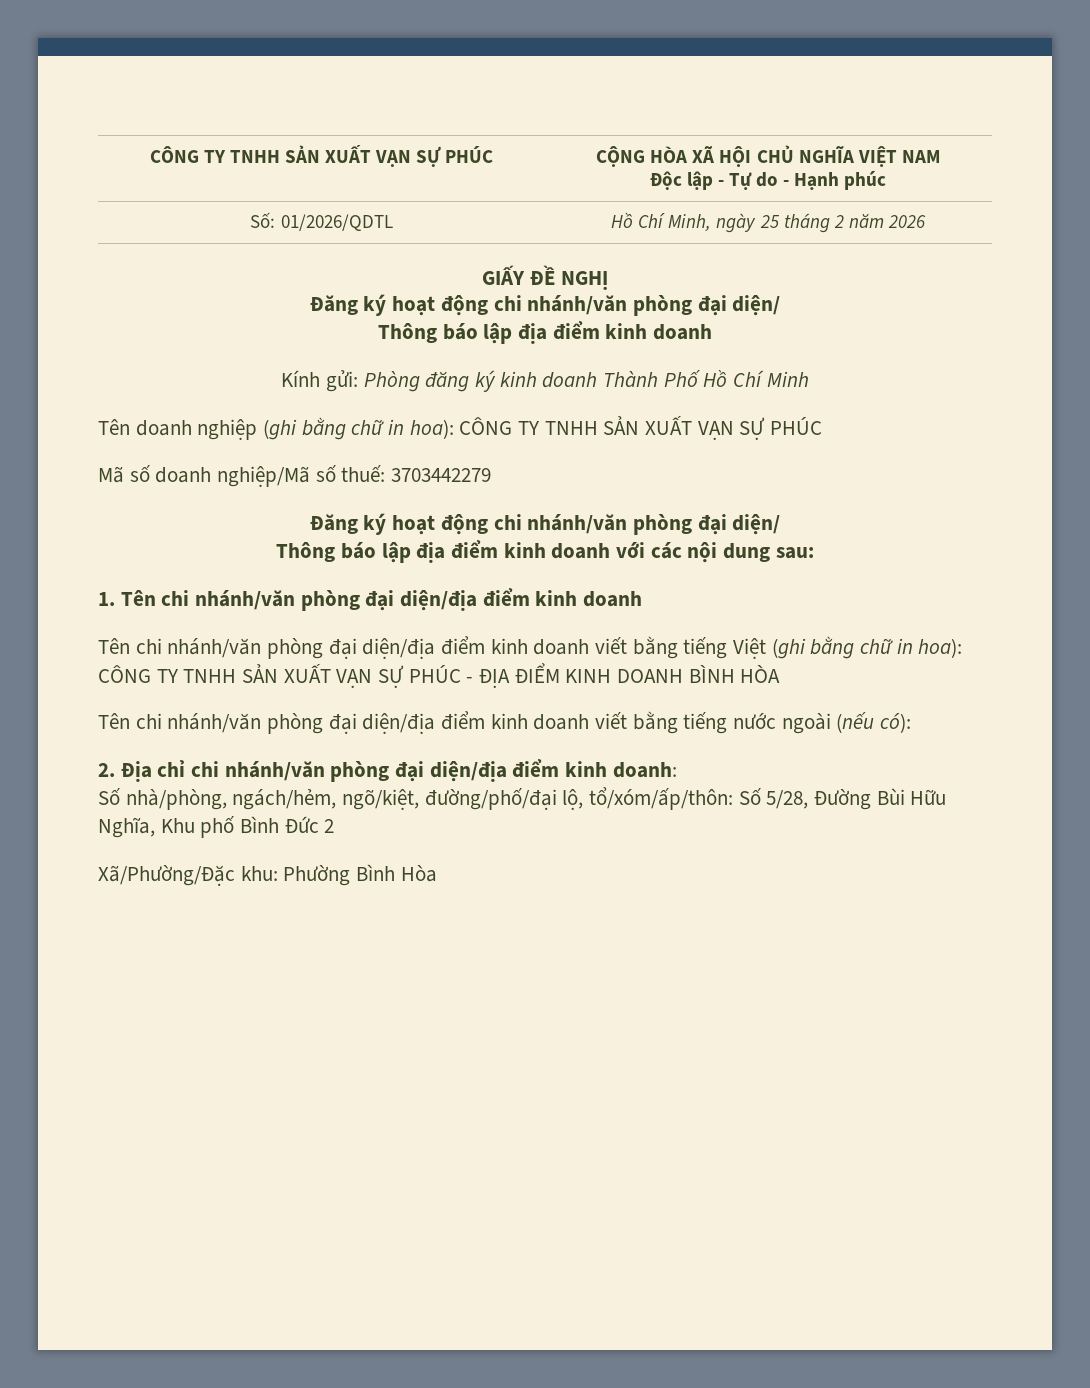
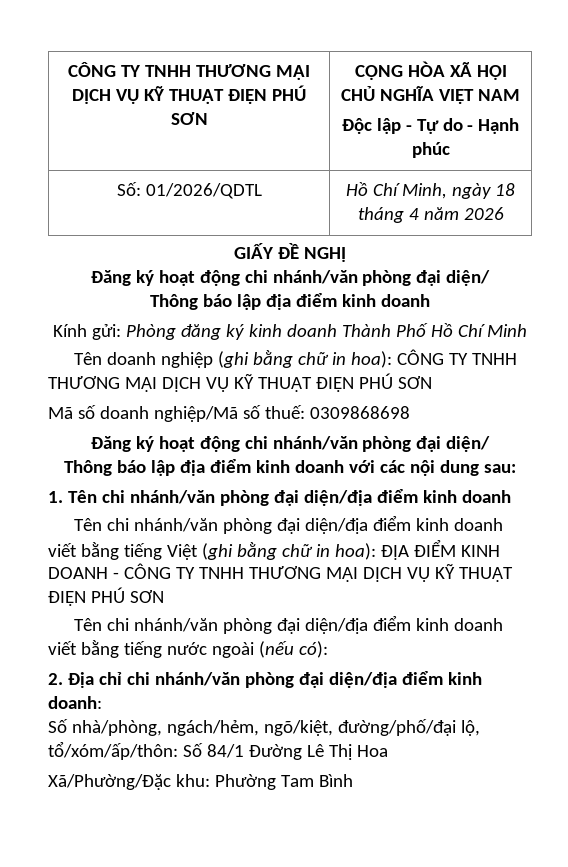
[149,145,494,167] CÔNG TY TNHH SẢN XUẤT VẠN SỰ PHÚC -> [68,62,310,80] [72,85,306,104] [170,112,208,125] CÔNG TY TNHH THƯƠNG MẠI DỊCH VỤ KỸ THUẬT ĐIỆN PHÚ SƠN
[759,213,844,233] 25 tháng 2 -> [495,183,516,196] [357,207,419,223] 18 tháng 4
[603,416,823,440] SẢN XUẤT VẠN SỰ PHÚC -> [48,373,432,392] THƯƠNG MẠI DỊCH VỤ KỸ THUẬT ĐIỆN PHÚ SƠN
[391,468,492,482] 3703442279 -> [309,406,410,419] 0309868698
[98,663,781,688] CÔNG TY TNHH SẢN XUẤT VẠN SỰ PHÚC - ĐỊA ĐIỂM KINH DOANH BÌNH HÒA -> [380,539,500,560] [48,563,513,582] [48,587,164,606] ĐỊA ĐIỂM KINH DOANH - CÔNG TY TNHH THƯƠNG MẠI DỊCH VỤ KỸ THUẬT ĐIỆN PHÚ SƠN
[766,788,947,810] [98,816,335,838] 5/28, Đường Bùi Hữu Nghĩa, Khu phố Bình Đức 2 -> [206,744,388,760] 84/1 Đường Lê Thị Hoa
[356,864,437,882] Bình Hòa -> [280,774,353,787] Tam Bình

